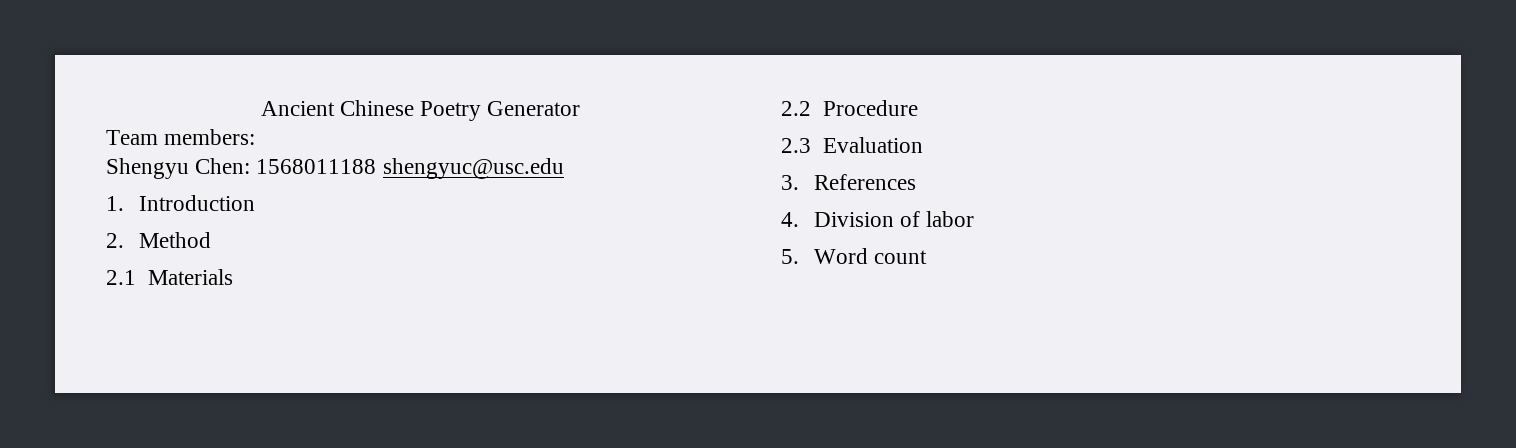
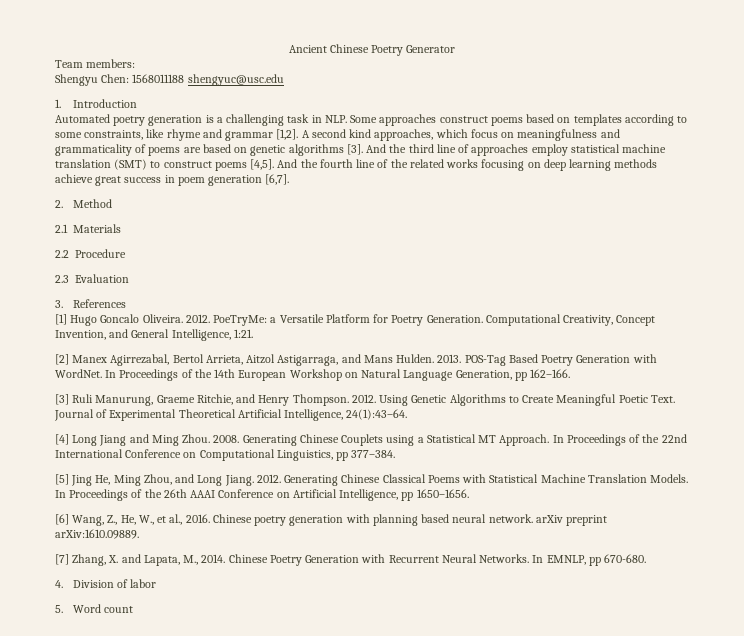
(256, 203) none -> [55,114,688,126] [55,129,620,141] [55,144,667,156] [55,159,658,171] [55,174,290,186] // Automated poetry generation is a challenging task in NLP. Some approaches construct poems based on templates according to some constraints, like rhyme and grammar [1,2]. A second kind approaches, which focus on meaningfulness and grammaticality of poems are based on genetic algorithms [3]. And the third line of approaches employ statistical machine translation (SMT) to construct poems [4,5]. And the fourth line of the related works focusing on deep learning methods achieve great success in poem generation [6,7].
(917, 182) none -> [55,314,656,326] [55,329,253,341] [55,354,657,366] [55,369,571,381] [55,394,675,406] [54,409,408,421] [55,434,687,446] [55,449,396,461] [55,474,689,486] [55,489,469,501] [55,514,608,526] [55,529,139,539] [55,554,647,566] // [1] Hugo Goncalo Oliveira. 2012. PoeTryMe: a Versatile Platform for Poetry Generation. Computational Creativity, Concept Invention, and General Intelligence, 1:21. // [2] Manex Agirrezabal, Bertol Arrieta, Aitzol Astigarraga, and Mans Hulden. 2013. POS-Tag Based Poetry Generation with WordNet. In Proceedings of the 14th European Workshop on Natural Language Generation, pp 162–166. // [3] Ruli Manurung, Graeme Ritchie, and Henry Thompson. 2012. Using Genetic Algorithms to Create Meaningful Poetic Text. Journal of Experimental Theoretical Artificial Intelligence, 24(1):43–64. // [4] Long Jiang and Ming Zhou. 2008. Generating Chinese Couplets using a Statistical MT Approach. In Proceedings of the 22nd International Conference on Computational Linguistics, pp 377–384. // [5] Jing He, Ming Zhou, and Long Jiang. 2012. Generating Chinese Classical Poems with Statistical Machine Translation Models. In Proceedings of the 26th AAAI Conference on Artificial Intelligence, pp 1650–1656. // [6] Wang, Z., He, W., et al., 2016. Chinese poetry generation with planning based neural network. arXiv preprint arXiv:1610.09889. // [7] Zhang, X. and Lapata, M., 2014. Chinese Poetry Generation with Recurrent Neural Networks. In EMNLP, pp 670-680.

